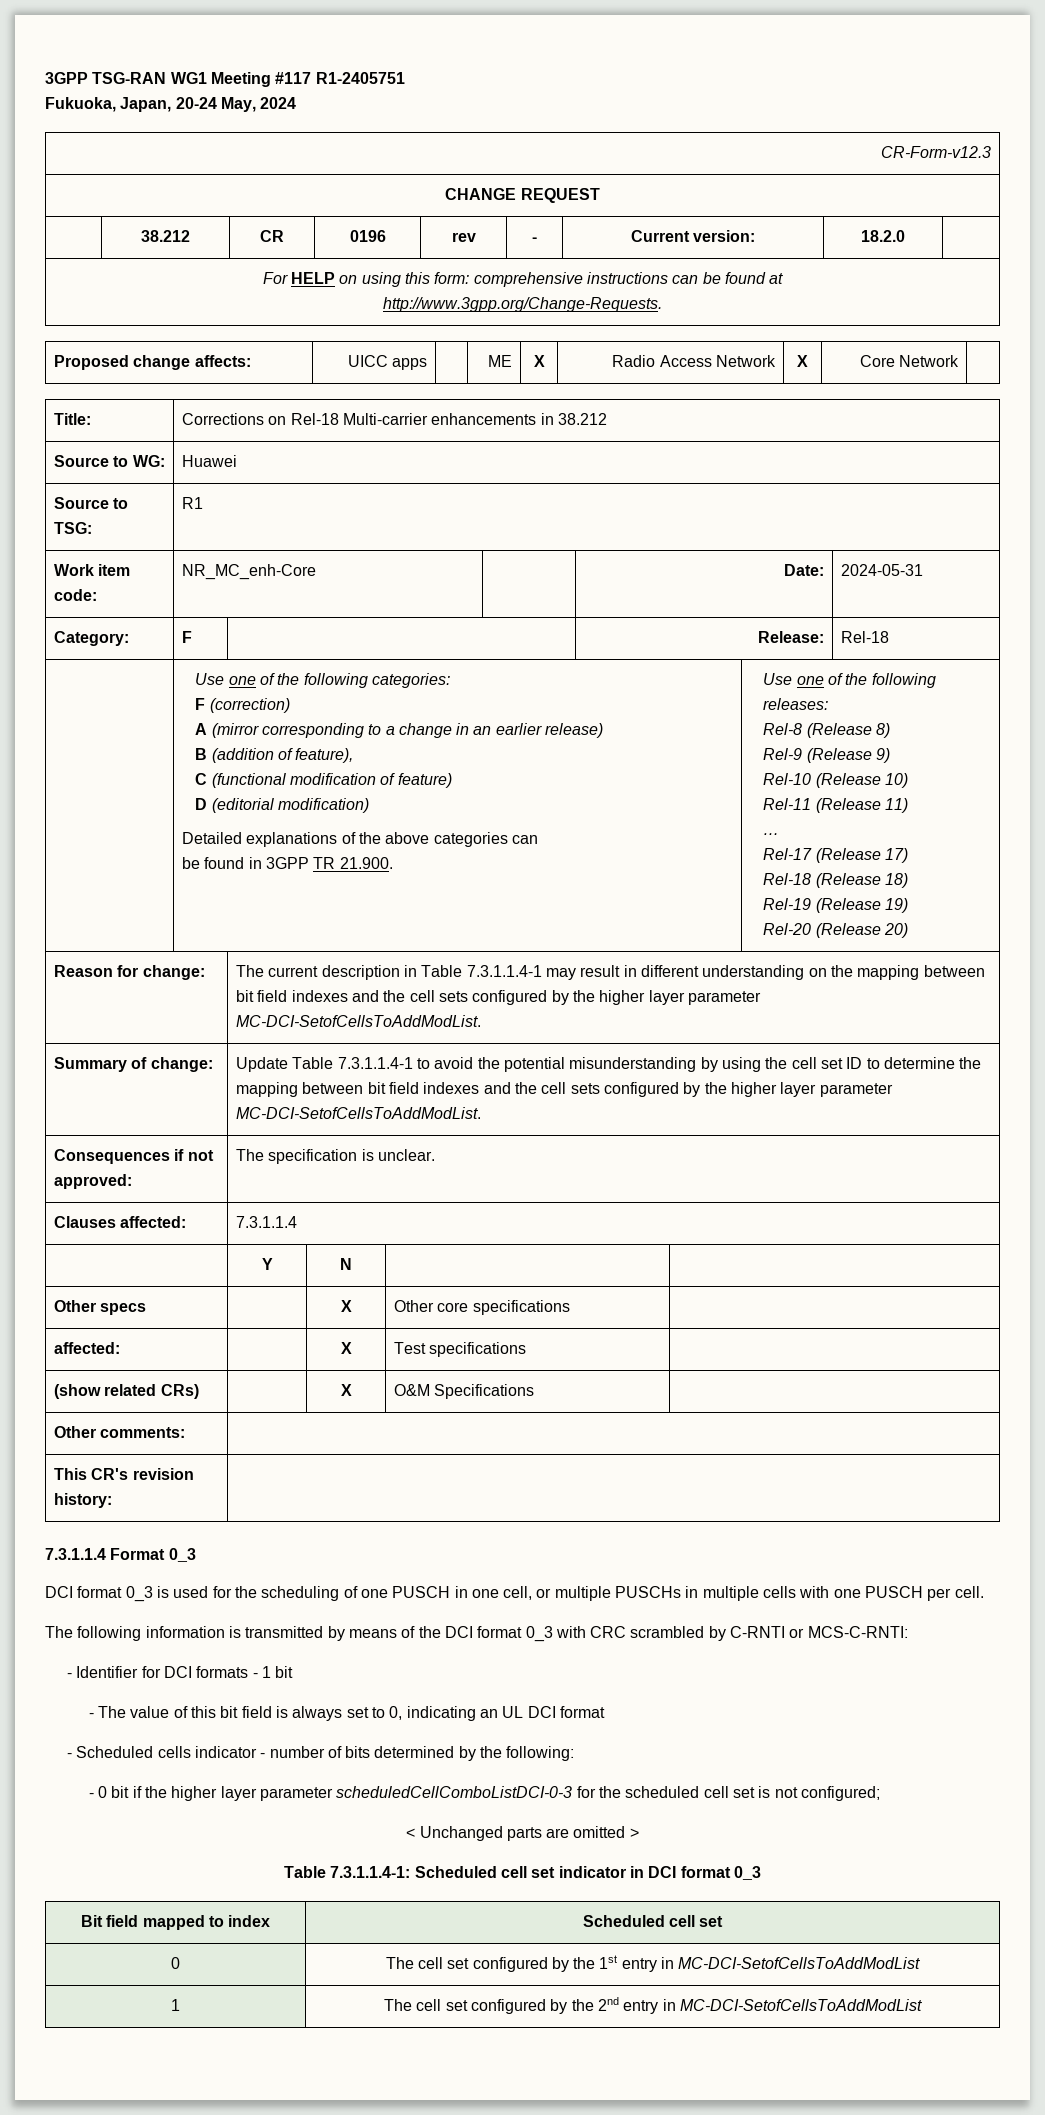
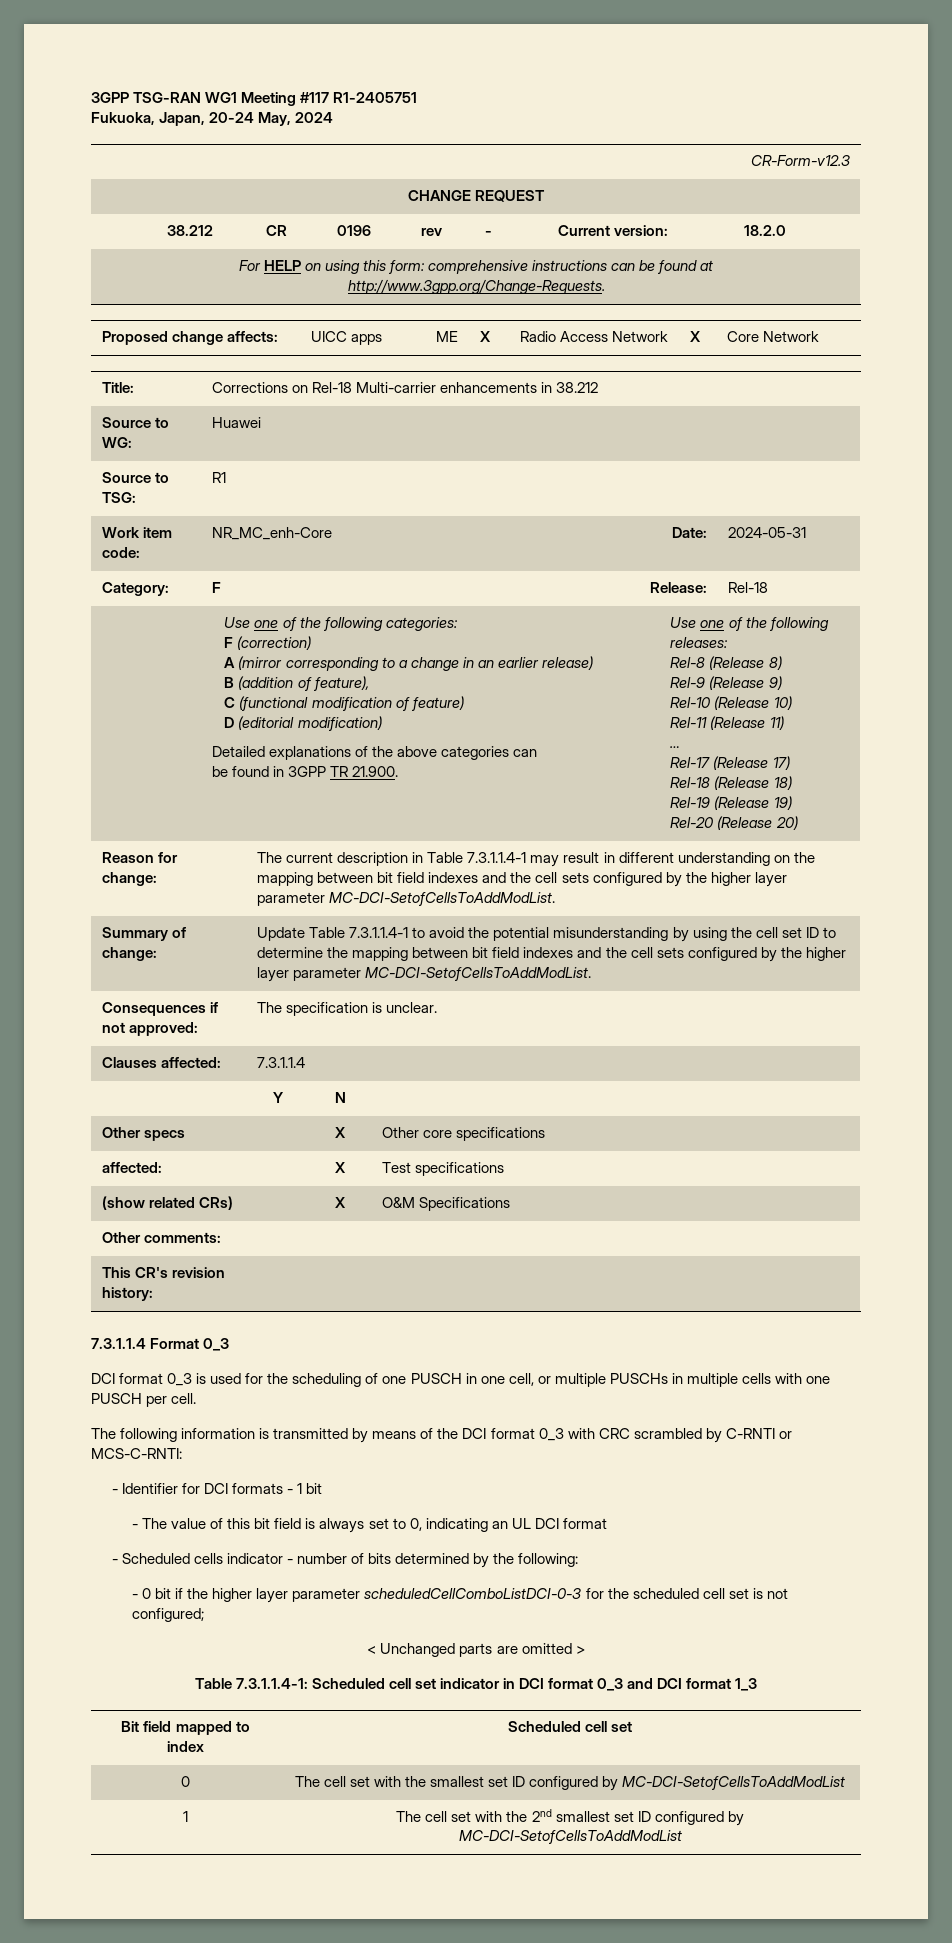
(761, 1873) none -> [627,1678,758,1691] and DCI format 1_3
[472,1955,675,1972] configured by the 1st entry in -> [373,1776,619,1791] with the smallest set ID configured by
[471,1997,676,2014] configured by the 2nd entry in -> [475,1809,744,1826] with the 2nd smallest set ID configured by

